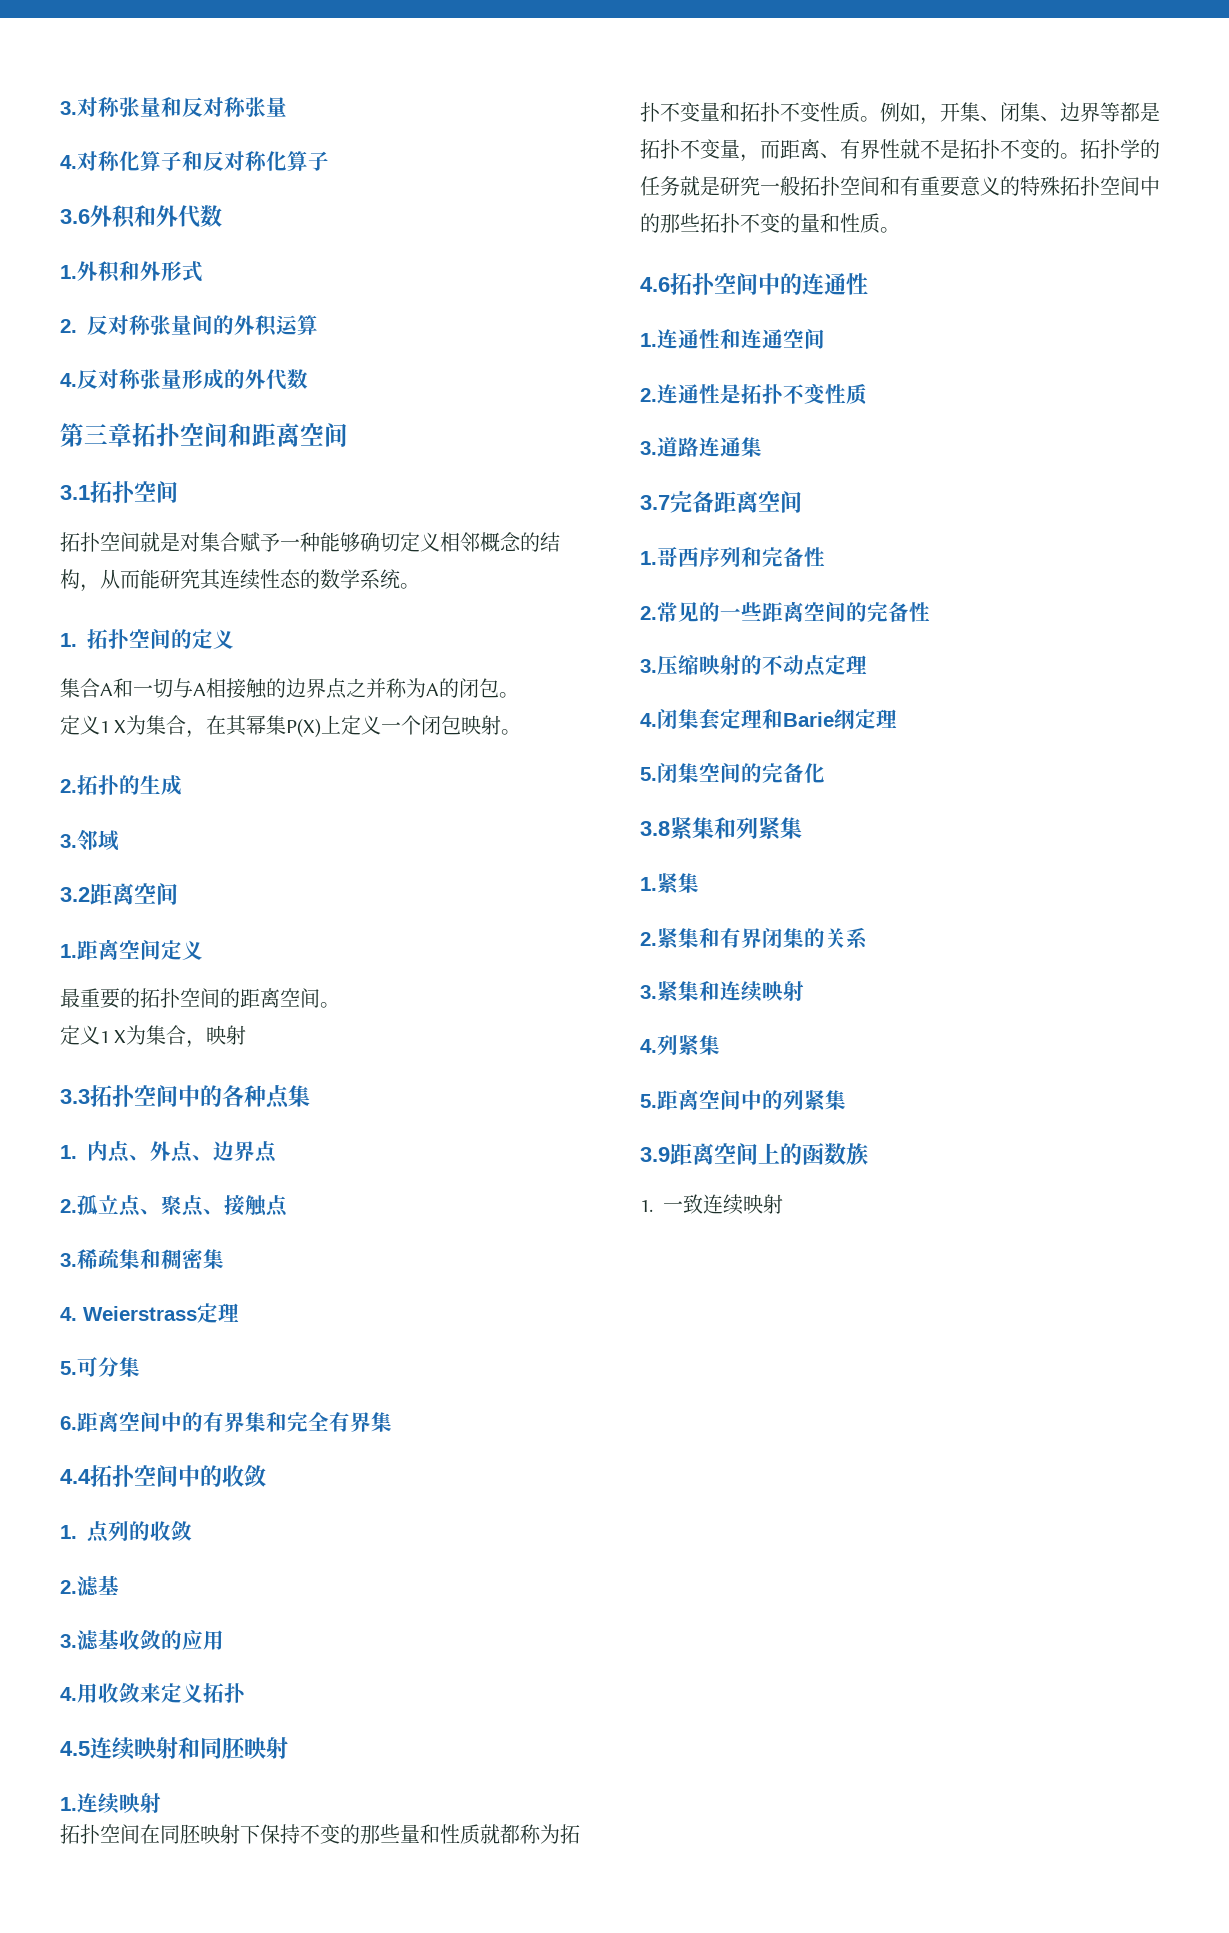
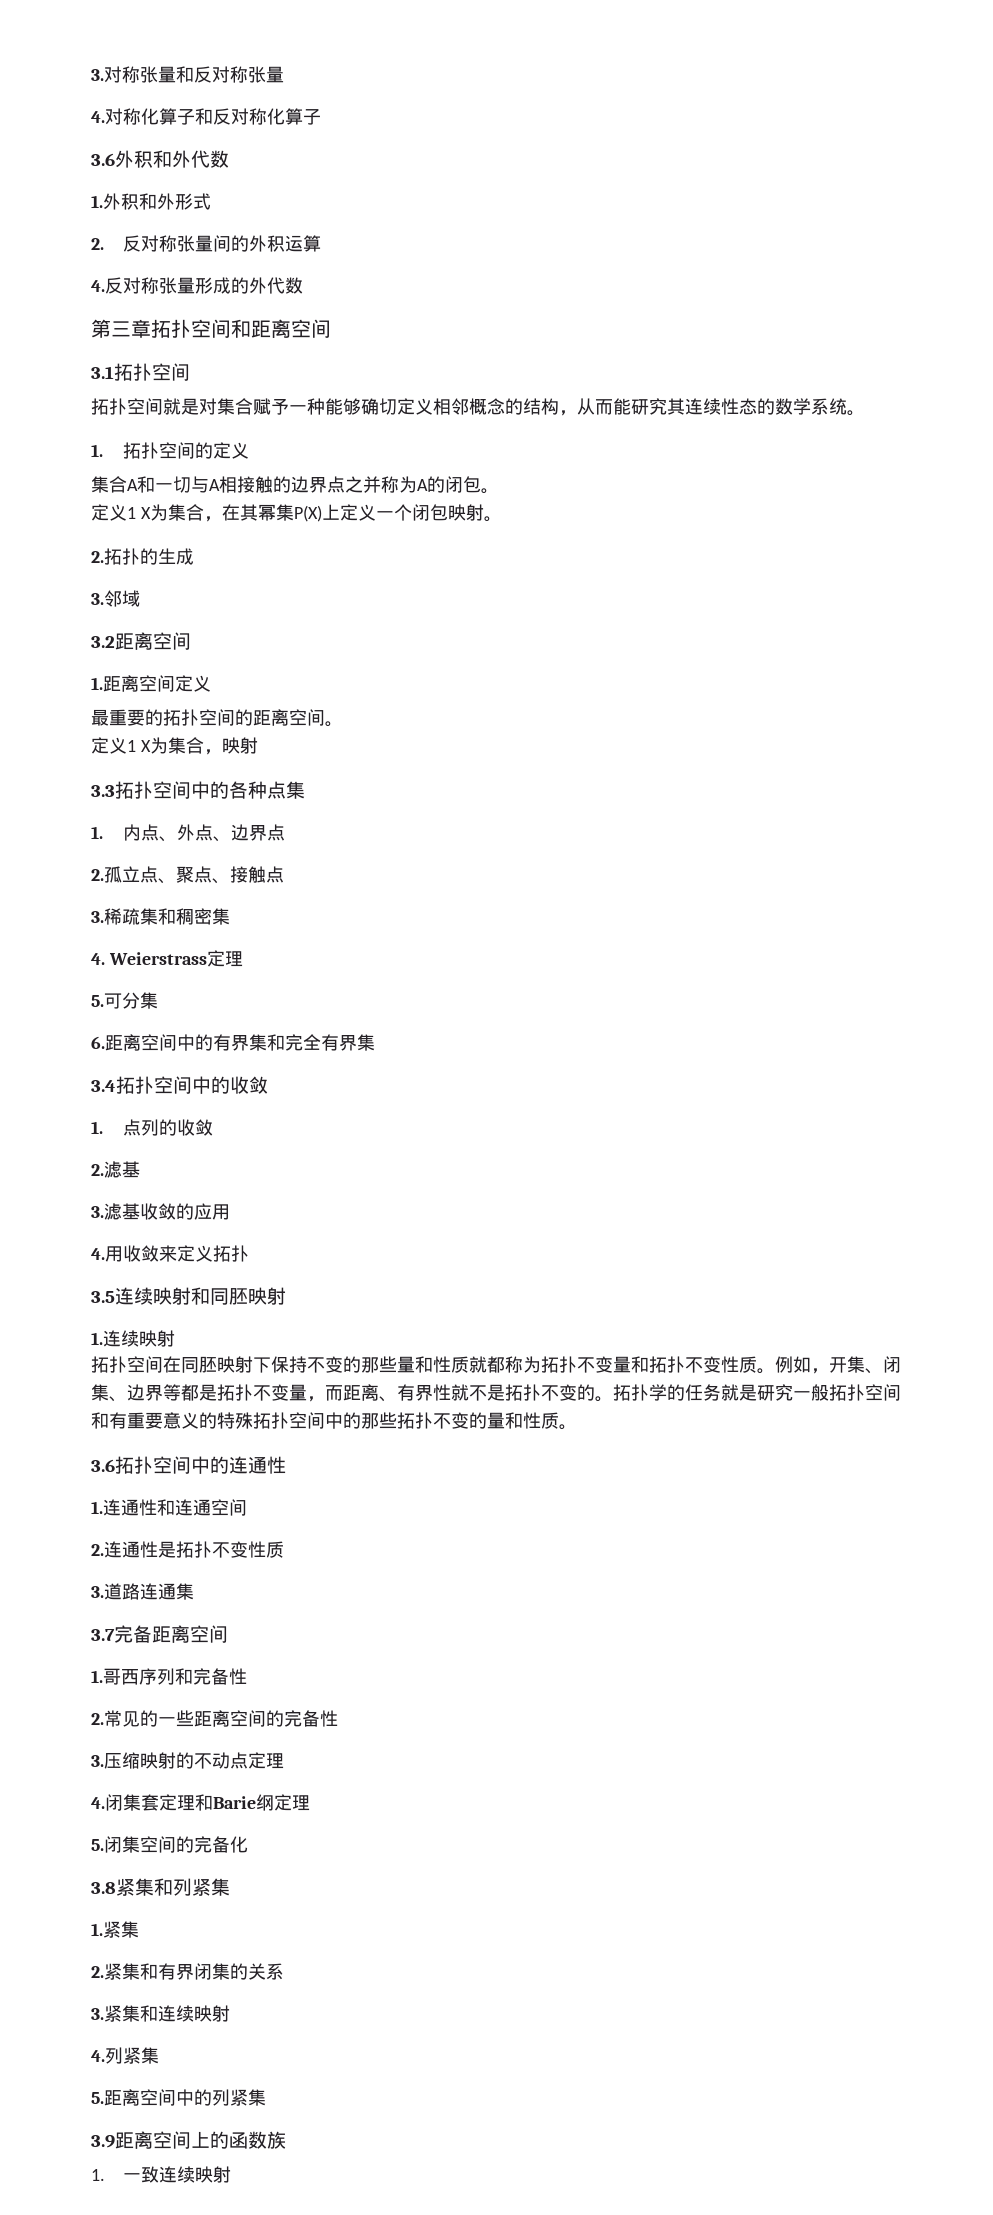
[60,1469,91,1484] 4.4 -> [91,1080,116,1092] 3.4
[60,1741,90,1756] 4.5 -> [91,1291,115,1303] 3.5
[640,277,670,292] 4.6 -> [91,1459,115,1472] 3.6

